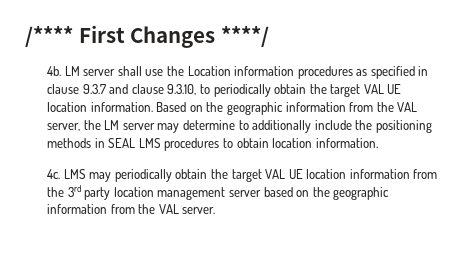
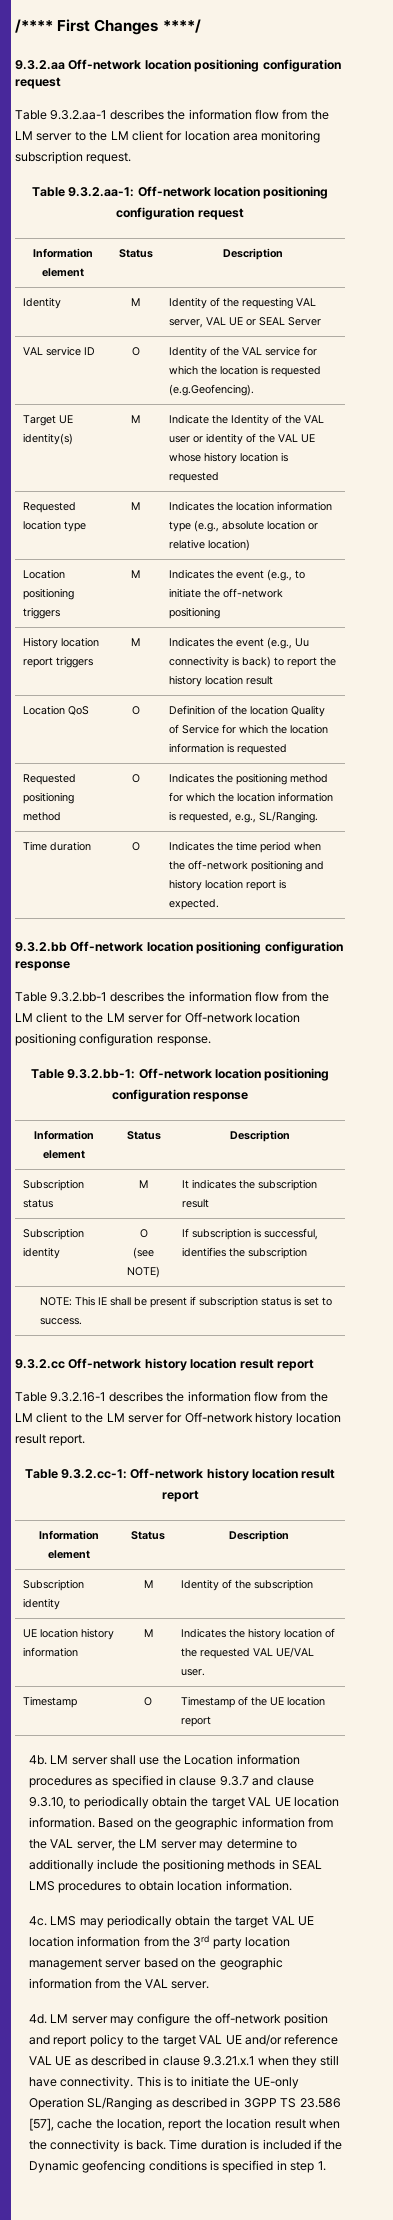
(269, 36) none -> [15,59,341,72] [15,77,61,89] [15,109,329,120] [15,130,321,143] [15,151,132,164] [31,186,329,199] [116,207,244,220] [32,248,93,258] [41,268,84,277] [118,249,153,258] [223,248,283,260] [23,297,62,309] [131,298,140,306] [169,297,317,309] [169,317,322,328] [23,346,96,356] [131,347,140,356] [169,346,318,358] [169,365,322,377] [169,384,255,396] [23,415,74,426] [23,433,74,445] [131,415,140,423] [169,414,325,426] [169,433,316,445] [169,452,289,464] [169,472,220,483] [23,502,77,513] [23,520,87,532] [131,502,140,510] [169,501,333,511] [169,520,319,532] [169,539,251,551] [23,569,66,579] [23,588,75,600] [23,607,61,619] [131,570,140,578] [169,569,306,581] [169,588,284,598] [169,607,221,619] [23,637,100,649] [23,656,94,668] [131,638,140,646] [169,637,310,649] [169,656,337,668] [169,675,274,687] [23,705,90,715] [131,706,140,715] [169,705,326,717] [169,724,329,734] [169,743,288,755] [23,774,77,785] [23,792,75,804] [23,812,62,821] [131,774,140,783] [169,773,329,785] [169,792,334,802] [169,811,319,823] [23,841,92,851] [131,842,140,851] [169,841,322,853] [169,860,325,872] [169,879,287,891] [169,899,220,910] [15,941,343,954] [15,961,70,971] [15,991,329,1002] [15,1012,300,1023] [15,1033,211,1046] [30,1068,330,1081] [111,1089,249,1102] [34,1130,94,1140] [43,1150,85,1159] [126,1131,161,1140] [229,1130,290,1142] [23,1179,85,1191] [23,1199,54,1208] [139,1180,148,1188] [182,1179,318,1191] [182,1199,210,1208] [23,1228,85,1240] [23,1247,61,1259] [139,1229,148,1238] [133,1247,154,1259] [127,1266,160,1278] [182,1228,319,1240] [182,1247,308,1259] [40,1296,333,1308] [40,1318,83,1325] [15,1358,314,1371] [15,1391,328,1402] [15,1412,342,1425] [15,1434,86,1446] [24,1468,336,1481] [161,1490,199,1502] [39,1530,99,1540] [48,1550,90,1559] [131,1531,165,1540] [229,1530,289,1542] [23,1579,85,1591] [23,1598,61,1610] [143,1580,153,1588] [181,1579,314,1591] [23,1628,115,1640] [23,1647,79,1657] [143,1629,153,1637] [181,1628,336,1640] [181,1647,315,1659] [181,1669,206,1676] [23,1696,78,1708] [144,1697,152,1706] [181,1696,326,1708] [181,1716,212,1727] // 9.3.2.aa Off-network location positioning configuration request // Table 9.3.2.aa-1 describes the information flow from the LM server to the LM client for location area monitoring subscription request. // Table 9.3.2.aa-1: Off-network location positioning configuration request // Information element | Status | Description // Identity | M | Identity of the requesting VAL server, VAL UE or SEAL Server // VAL service ID | O | Identity of the VAL service for which the location is requested (e.g.Geofencing). // Target UE identity(s) | M | Indicate the Identity of the VAL user or identity of the VAL UE whose history location is requested // Requested location type | M | Indicates the location information type (e.g., absolute location or relative location) // Location positioning triggers | M | Indicates the event (e.g., to initiate the off-network positioning // History location report triggers | M | Indicates the event (e.g., Uu connectivity is back) to report the history location result // Location QoS | O | Definition of the location Quality of Service for which the location information is requested // Requested positioning method | O | Indicates the positioning method for which the location information is requested, e.g., SL/Ranging. // Time duration | O | Indicates the time period when the off-network positioning and history location report is expected. // 9.3.2.bb Off-network location positioning configuration response // Table 9.3.2.bb-1 describes the information flow from the LM client to the LM server for Off-network location positioning configuration response. // Table 9.3.2.bb-1: Off-network location positioning configuration response // Information element | Status | Description // Subscription status | M | It indicates the subscription result // Subscription identity | O // (see NOTE) | If subscription is successful, identifies the subscription // NOTE: This IE shall be present if subscription status is set to success. // 9.3.2.cc Off-network history location result report // Table 9.3.2.16-1 describes the information flow from the LM client to the LM server for Off-network history location result report. // Table 9.3.2.cc-1: Off-network history location result report // Information element | Status | Description // Subscription identity | M | Identity of the subscription // UE location history information | M | Indicates the history location of the requested VAL UE/VAL user. // Timestamp | O | Timestamp of the UE location report
(216, 210) none -> [28,2013,328,2026] [28,2034,339,2047] [28,2055,340,2068] [28,2076,299,2089] [28,2097,341,2110] [28,2118,340,2131] [28,2139,343,2152] [28,2160,326,2173] // 4d. LM server may configure the off-network position and report policy to the target VAL UE and/or reference VAL UE as described in clause 9.3.21.x.1 when they still have connectivity. This is to initiate the UE-only Operation SL/Ranging as described in 3GPP TS 23.586 [57], cache the location, report the location result when the connectivity is back. Time duration is included if the Dynamic geofencing conditions is specified in step 1.

